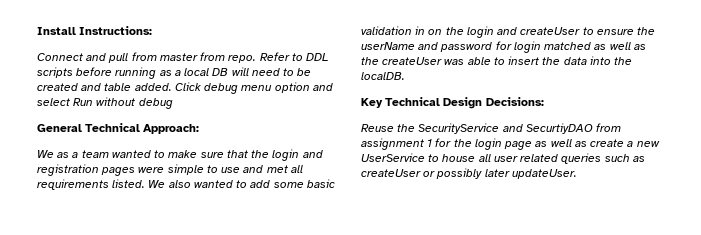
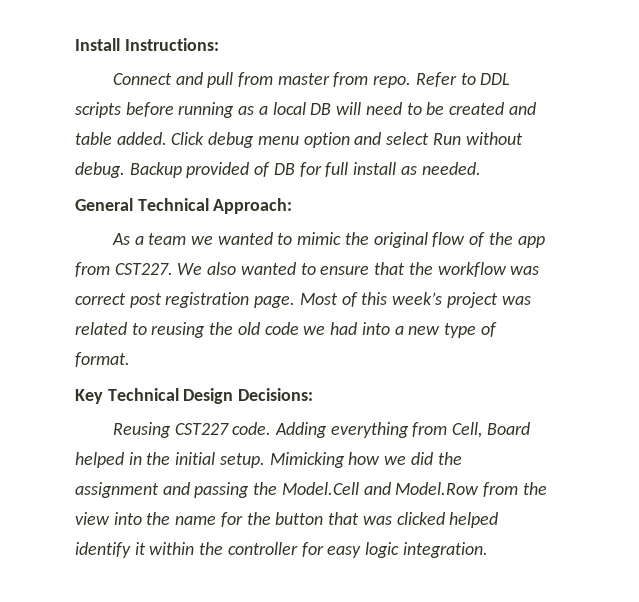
[138,98,173,109] debug -> [75,162,481,178] debug. Backup provided of DB for full install as needed.
[37,150,70,158] We as -> [111,233,130,245] As
[111,149,323,161] [37,164,303,176] [37,179,335,190] [361,26,656,38] [361,41,646,53] [361,56,633,65] [361,72,405,80] [361,97,544,109] [361,123,622,134] [361,138,660,150] [361,153,645,164] [361,168,577,179] wanted to make sure that the login and registration pages were simple to use and met all requirements listed. We also wanted to add some basic validation in on the login and createUser to ensure the userName and password for login matched as well as the createUser was able to insert the data into the localDB. // Key Technical Design Decisions: // Reuse the SecurityService and SecurtiyDAO from assignment 1 for the login page as well as create a new UserService to house all user related queries such as createUser or possibly later updateUser. -> [191,232,545,248] [75,262,540,277] [75,292,531,308] [75,322,497,338] [75,352,130,367] [75,388,314,404] [112,422,530,438] [75,452,462,468] [75,482,547,498] [75,512,499,528] [75,542,488,558] we wanted to mimic the original flow of the app from CST227. We also wanted to ensure that the workflow was correct post registration page. Most of this week’s project was related to reusing the old code we had into a new type of format. // Key Technical Design Decisions: // Reusing CST227 code. Adding everything from Cell, Board helped in the initial setup. Mimicking how we did the assignment and passing the Model.Cell and Model.Row from the view into the name for the button that was clicked helped identify it within the controller for easy logic integration.

